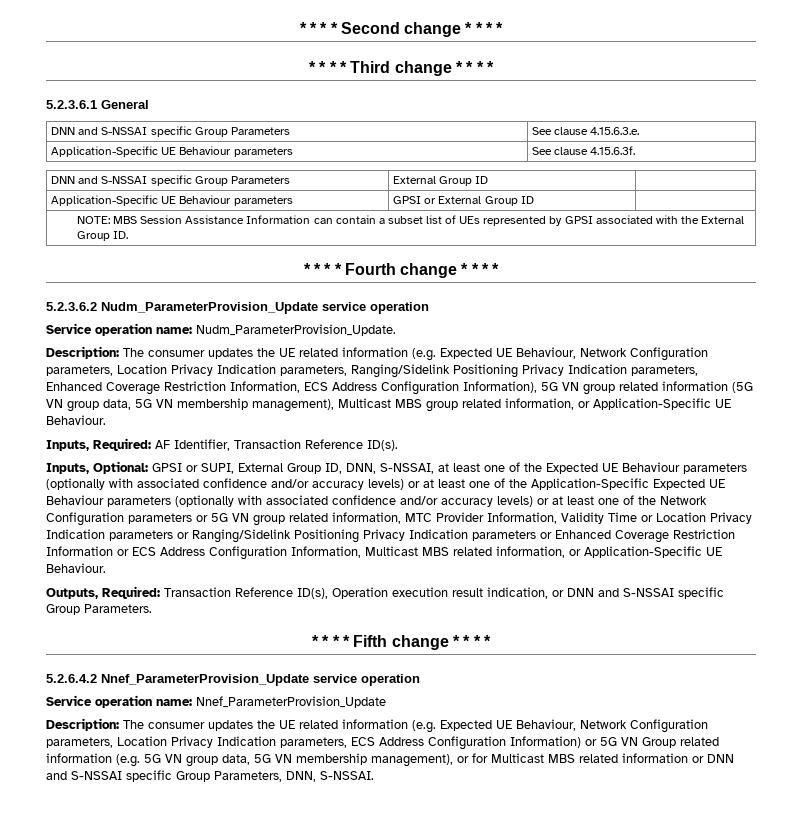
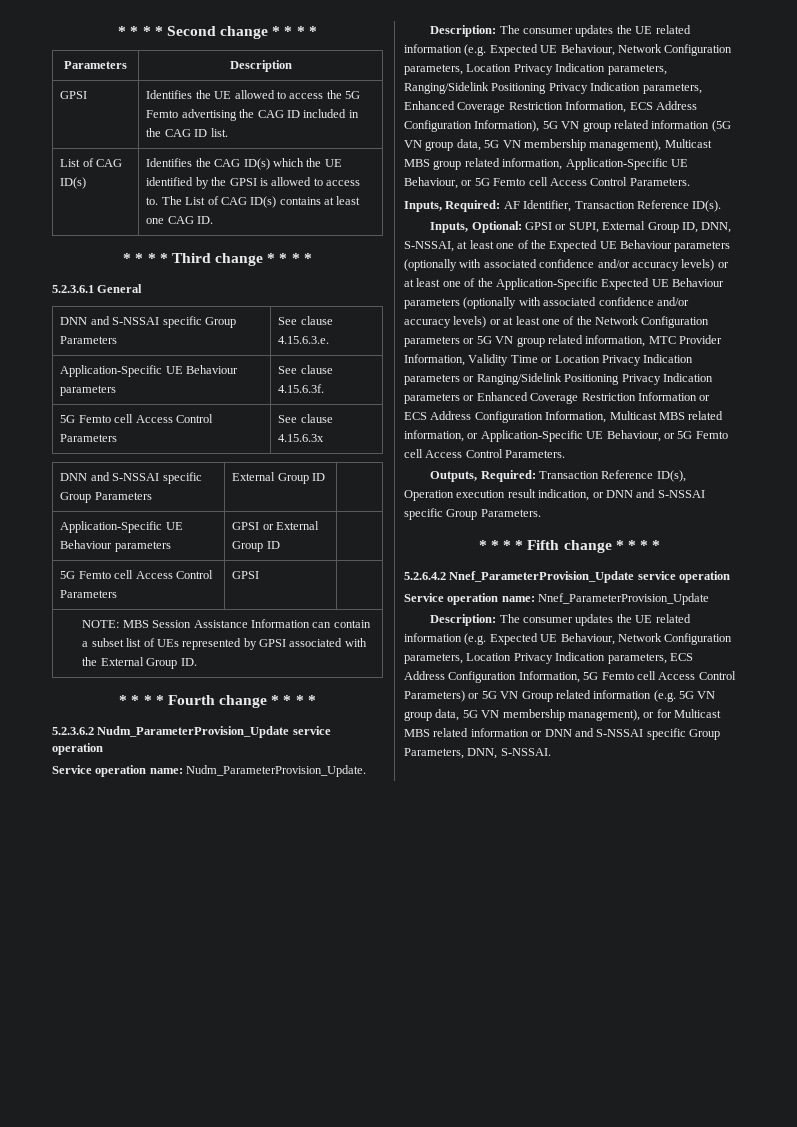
(504, 28) none -> [64,61,127,69] [229,60,292,72] [60,91,88,99] [146,90,361,99] [146,109,359,121] [146,128,228,137] [60,158,123,167] [60,177,87,189] [146,158,342,170] [146,177,361,189] [146,196,361,208] [146,216,214,224] // Parameters | Description // GPSI | Identifies the UE allowed to access the 5G Femto advertising the CAG ID included in the CAG ID list. // List of CAG ID(s) | Identifies the CAG ID(s) which the UE identified by the GPSI is allowed to access to. The List of CAG ID(s) contains at least one CAG ID.
(636, 150) none -> [60,414,213,423] [60,434,118,442] [278,414,333,423] [278,434,325,442] // 5G Femto cell Access Control Parameters | See clause 4.15.6.3x
(534, 200) none -> [60,570,213,579] [60,590,118,598] [232,571,260,579] // 5G Femto cell Access Control Parameters | GPSI |
[578,398,731,410] [46,415,106,425] or Application-Specific UE Behaviour. -> [565,158,688,170] [404,177,690,189] Application-Specific UE Behaviour, or 5G Femto cell Access Control Parameters.
[46,563,106,573] Behaviour. -> [606,430,728,442] [404,449,566,458] Behaviour, or 5G Femto cell Access Control Parameters.
[510,736,581,748] Information) -> [518,671,736,683] [404,690,465,702] Information, 5G Femto cell Access Control Parameters)

